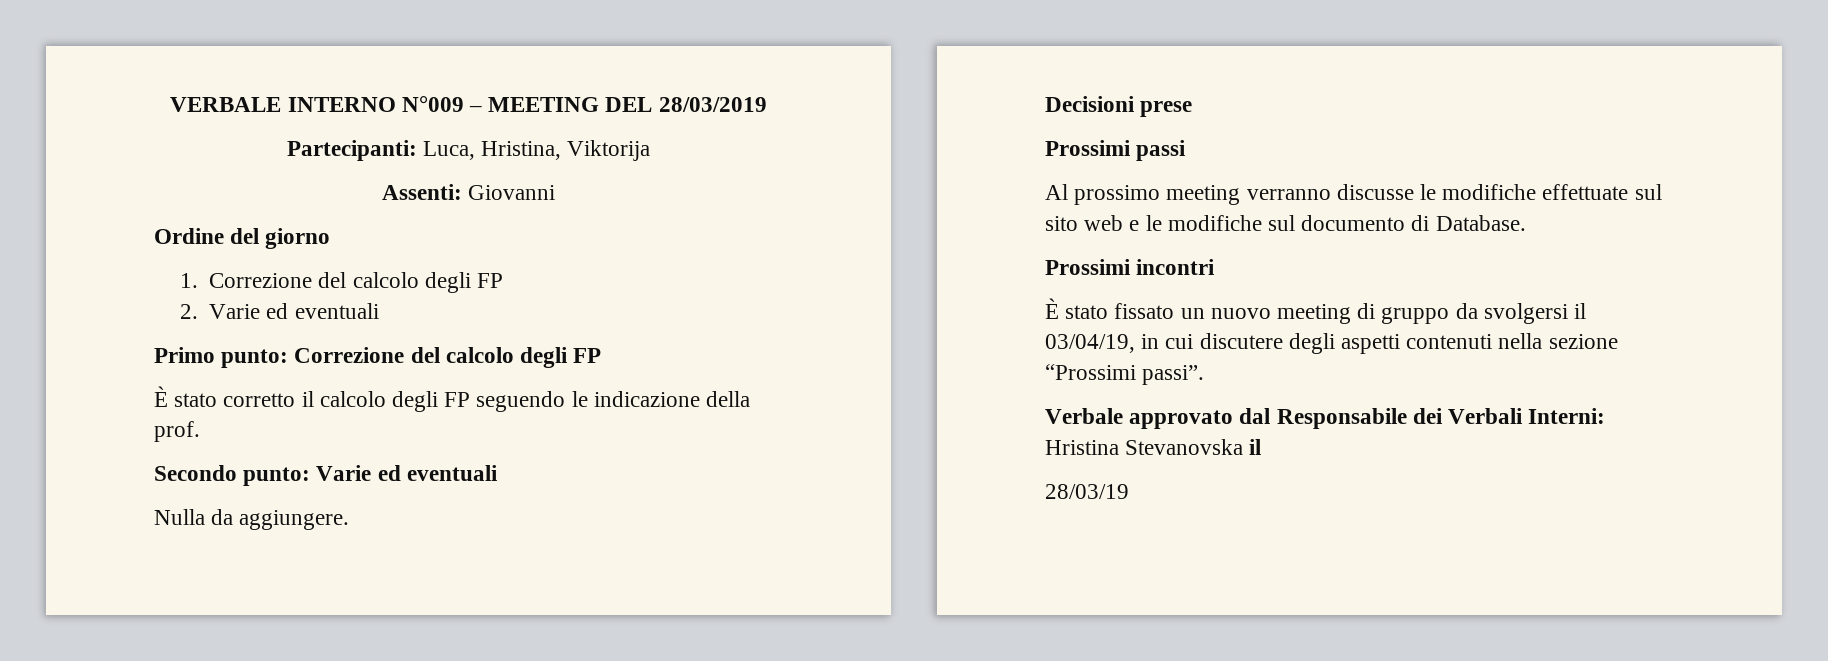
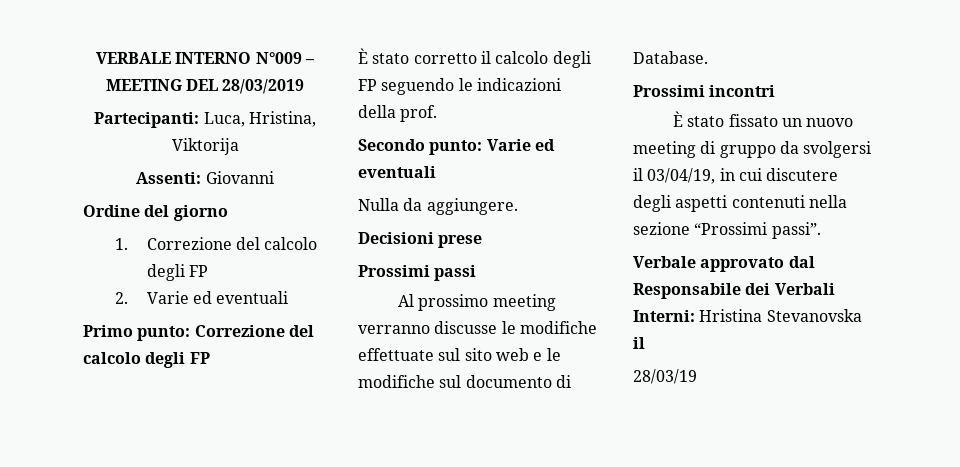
[593,391,700,407] indicazione -> [476,78,561,91] indicazioni

